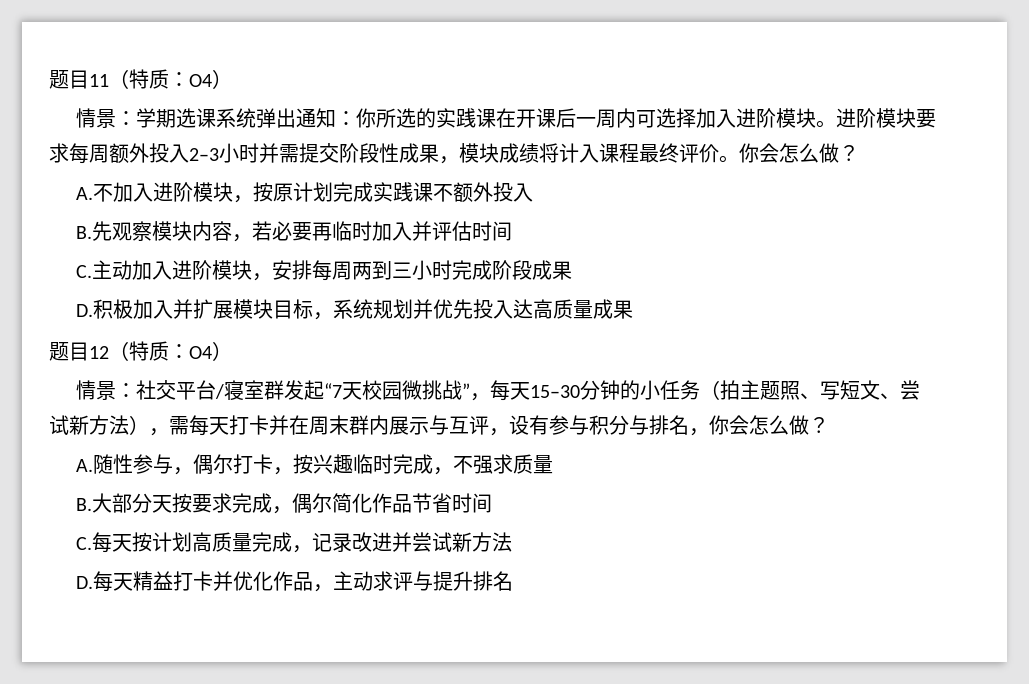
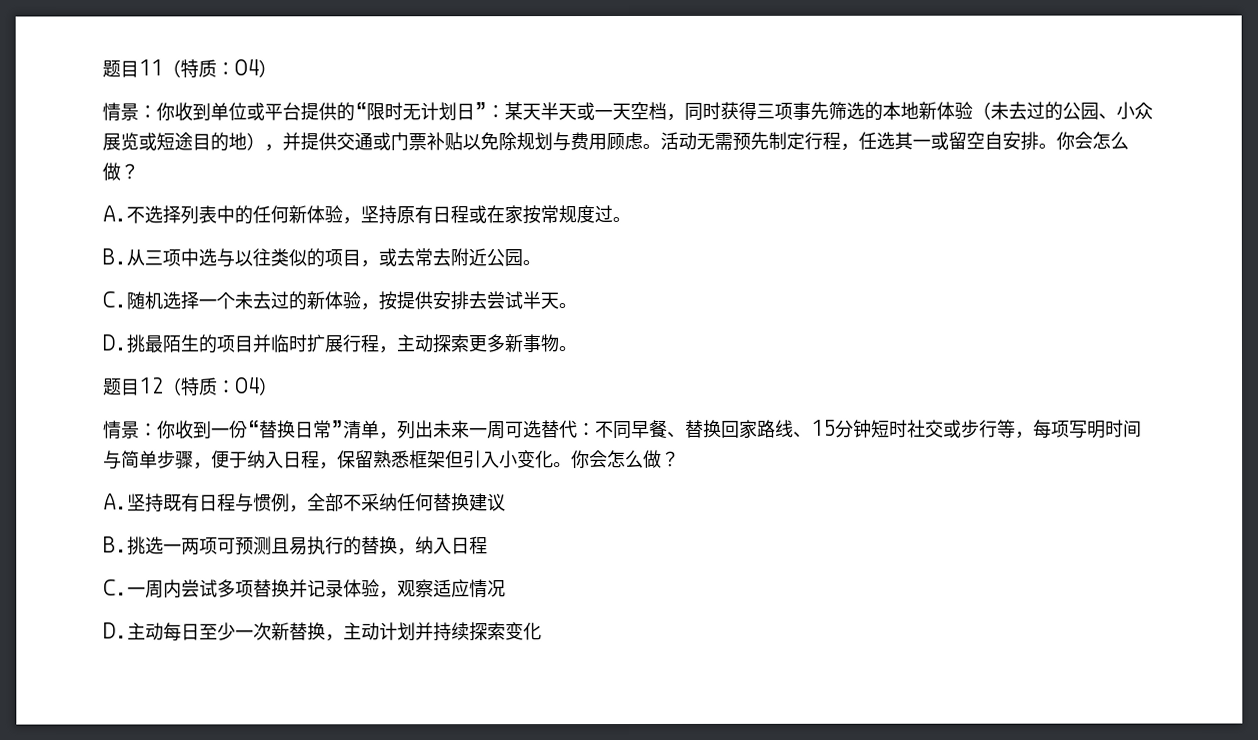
[136,108,937,128] [49,143,719,164] 学期选课系统弹出通知：你所选的实践课在开课后一周内可选择加入进阶模块。进阶模块要求每周额外投入2–3小时并需提交阶段性成果，模块成绩将计入课程最终评价 -> [156,101,1153,122] [102,131,1039,152] 你收到单位或平台提供的“限时无计划日”：某天半天或一天空档，同时获得三项事先筛选的本地新体验（未去过的公园、小众展览或短途目的地），并提供交通或门票补贴以免除规划与费用顾虑。活动无需预先制定行程，任选其一或留空自安排
[113,182,534,203] [76,221,513,242] [76,260,573,281] [76,299,634,320] 加入进阶模块，按原计划完成实践课不额外投入 // B.先观察模块内容，若必要再临时加入并评估时间 // C.主动加入进阶模块，安排每周两到三小时完成阶段成果 // D.积极加入并扩展模块目标，系统规划并优先投入达高质量成果 -> [144,205,631,225] [102,248,541,268] [102,291,577,311] [102,334,577,354] 选择列表中的任何新体验，坚持原有日程或在家按常规度过。 // B.从三项中选与以往类似的项目，或去常去附近公园。 // C.随机选择一个未去过的新体验，按提供安排去尝试半天。 // D.挑最陌生的项目并临时扩展行程，主动探索更多新事物。
[136,380,921,401] [49,415,829,436] [76,454,554,475] [76,493,493,514] [76,532,513,553] [76,571,514,592] 社交平台/寝室群发起“7天校园微挑战”，每天15–30分钟的小任务（拍主题照、写短文、尝试新方法），需每天打卡并在周末群内展示与互评，设有参与积分与排名，你会怎么做？ // A.随性参与，偶尔打卡，按兴趣临时完成，不强求质量 // B.大部分天按要求完成，偶尔简化作品节省时间 // C.每天按计划高质量完成，记录改进并尝试新方法 // D.每天精益打卡并优化作品，主动求评与提升排名 -> [157,419,1142,440] [103,449,680,470] [103,493,506,513] [103,536,488,556] [103,579,506,599] [103,622,542,642] 你收到一份“替换日常”清单，列出未来一周可选替代：不同早餐、替换回家路线、15分钟短时社交或步行等，每项写明时间与简单步骤，便于纳入日程，保留熟悉框架但引入小变化。你会怎么做？ // A.坚持既有日程与惯例，全部不采纳任何替换建议 // B.挑选一两项可预测且易执行的替换，纳入日程 // C.一周内尝试多项替换并记录体验，观察适应情况 // D.主动每日至少一次新替换，主动计划并持续探索变化

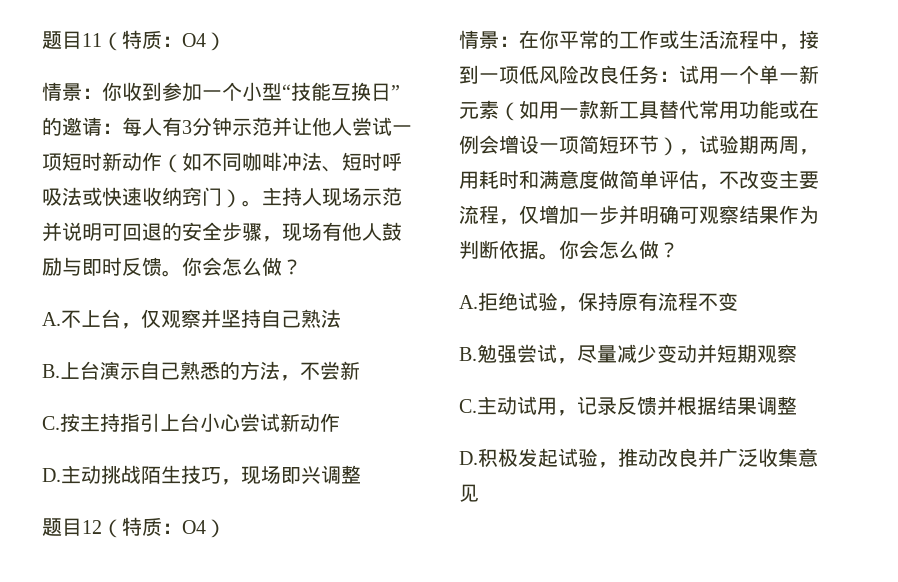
[210,101,1153,122] [102,131,1039,152] 单位或平台提供的“限时无计划日”：某天半天或一天空档，同时获得三项事先筛选的本地新体验（未去过的公园、小众展览或短途目的地），并提供交通或门票补贴以免除规划与费用顾虑。活动无需预先制定行程，任选其一或留空自安排 -> [162,82,400,102] [42,117,412,137] [42,152,402,173] [42,187,402,208] [42,222,402,242] [42,257,162,277] 参加一个小型“技能互换日”的邀请：每人有3分钟示范并让他人尝试一项短时新动作（如不同咖啡冲法、短时呼吸法或快速收纳窍门）。主持人现场示范并说明可回退的安全步骤，现场有他人鼓励与即时反馈
[144,205,631,225] [102,248,541,268] [102,291,577,311] [102,334,577,354] 选择列表中的任何新体验，坚持原有日程或在家按常规度过。 // B.从三项中选与以往类似的项目，或去常去附近公园。 // C.随机选择一个未去过的新体验，按提供安排去尝试半天。 // D.挑最陌生的项目并临时扩展行程，主动探索更多新事物。 -> [81,309,341,329] [42,361,360,381] [42,413,340,432] [42,465,361,485] 上台，仅观察并坚持自己熟法 // B.上台演示自己熟悉的方法，不尝新 // C.按主持指引上台小心尝试新动作 // D.主动挑战陌生技巧，现场即兴调整
[157,419,1142,440] [103,449,680,470] [103,493,506,513] [103,536,488,556] [103,579,506,599] [103,622,542,642] 你收到一份“替换日常”清单，列出未来一周可选替代：不同早餐、替换回家路线、15分钟短时社交或步行等，每项写明时间与简单步骤，便于纳入日程，保留熟悉框架但引入小变化。你会怎么做？ // A.坚持既有日程与惯例，全部不采纳任何替换建议 // B.挑选一两项可预测且易执行的替换，纳入日程 // C.一周内尝试多项替换并记录体验，观察适应情况 // D.主动每日至少一次新替换，主动计划并持续探索变化 -> [519,30,819,50] [459,65,819,84] [459,100,819,121] [459,135,819,156] [459,170,819,190] [459,205,819,225] [459,240,679,260] [459,292,738,312] [459,344,797,364] [459,396,797,416] [459,448,818,468] [459,484,479,502] 在你平常的工作或生活流程中，接到一项低风险改良任务：试用一个单一新元素（如用一款新工具替代常用功能或在例会增设一项简短环节），试验期两周，用耗时和满意度做简单评估，不改变主要流程，仅增加一步并明确可观察结果作为判断依据。你会怎么做？ // A.拒绝试验，保持原有流程不变 // B.勉强尝试，尽量减少变动并短期观察 // C.主动试用，记录反馈并根据结果调整 // D.积极发起试验，推动改良并广泛收集意见

